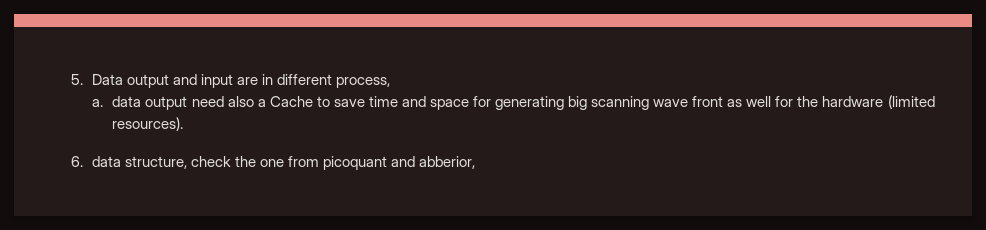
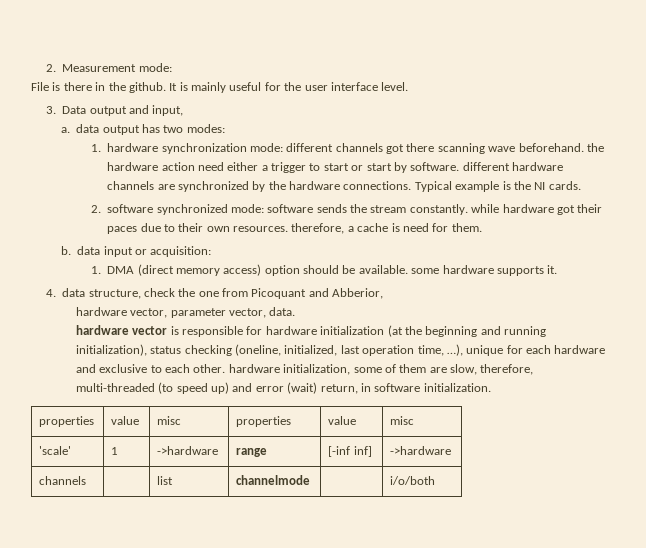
[71,74,391,88] [91,95,935,110] [112,117,184,131] [71,156,84,167] 5. Data output and input are in different process, // a. data output need also a Cache to save time and space for generating big scanning wave front as well for the hardware (limited resources). // 6. -> [45,63,172,72] [31,82,409,93] [45,105,184,116] [60,124,225,135] [90,143,604,154] [107,162,564,173] [107,181,581,192] [90,204,603,215] [107,223,482,234] [60,246,212,257] [90,264,558,276] [45,289,56,297] 2. Measurement mode: // File is there in the github. It is mainly useful for the user interface level. // 3. Data output and input, // a. data output has two modes: // 1. hardware synchronization mode: different channels got there scanning wave beforehand. the hardware action need either a trigger to start or start by software. different hardware channels are synchronized by the hardware connections. Typical example is the NI cards. // 2. software synchronized mode: software sends the stream constantly. while hardware got their paces due to their own resources. therefore, a cache is need for them. // b. data input or acquisition: // 1. DMA (direct memory access) option should be available. some hardware supports it. // 4.
[323,156,476,170] picoquant and abberior, -> [251,288,384,299] [75,307,296,318] [75,325,547,337] [75,344,606,356] [75,364,534,375] [75,382,491,394] [39,416,95,427] [111,416,140,425] [157,416,182,425] [236,416,292,427] [328,416,357,425] [390,416,415,425] [39,446,72,455] [111,447,119,455] [157,446,219,455] [236,448,268,457] [328,446,372,457] [390,446,452,455] [39,476,87,485] [157,476,174,485] [236,475,311,485] [390,476,436,485] Picoquant and Abberior, // hardware vector, parameter vector, data. // hardware vector is responsible for hardware initialization (at the beginning and running initialization), status checking (oneline, initialized, last operation time, …), unique for each hardware and exclusive to each other. hardware initialization, some of them are slow, therefore, multi-threaded (to speed up) and error (wait) return, in software initialization. // properties | value | misc | properties | value | misc // 'scale' | 1 | ->hardware | range | [-inf inf] | ->hardware // channels | | list | channelmode | | i/o/both

